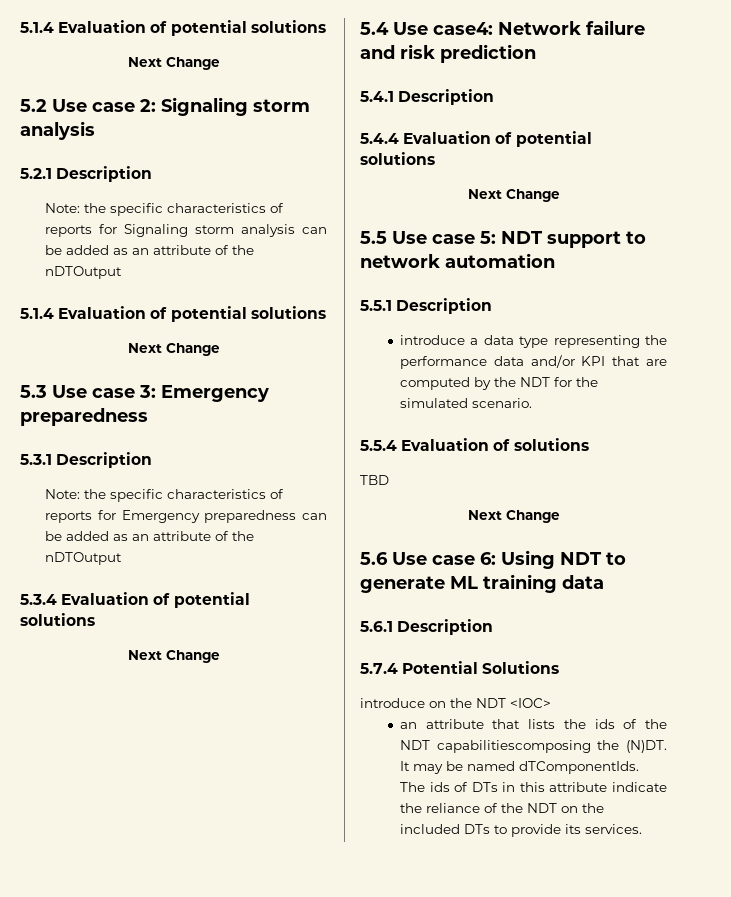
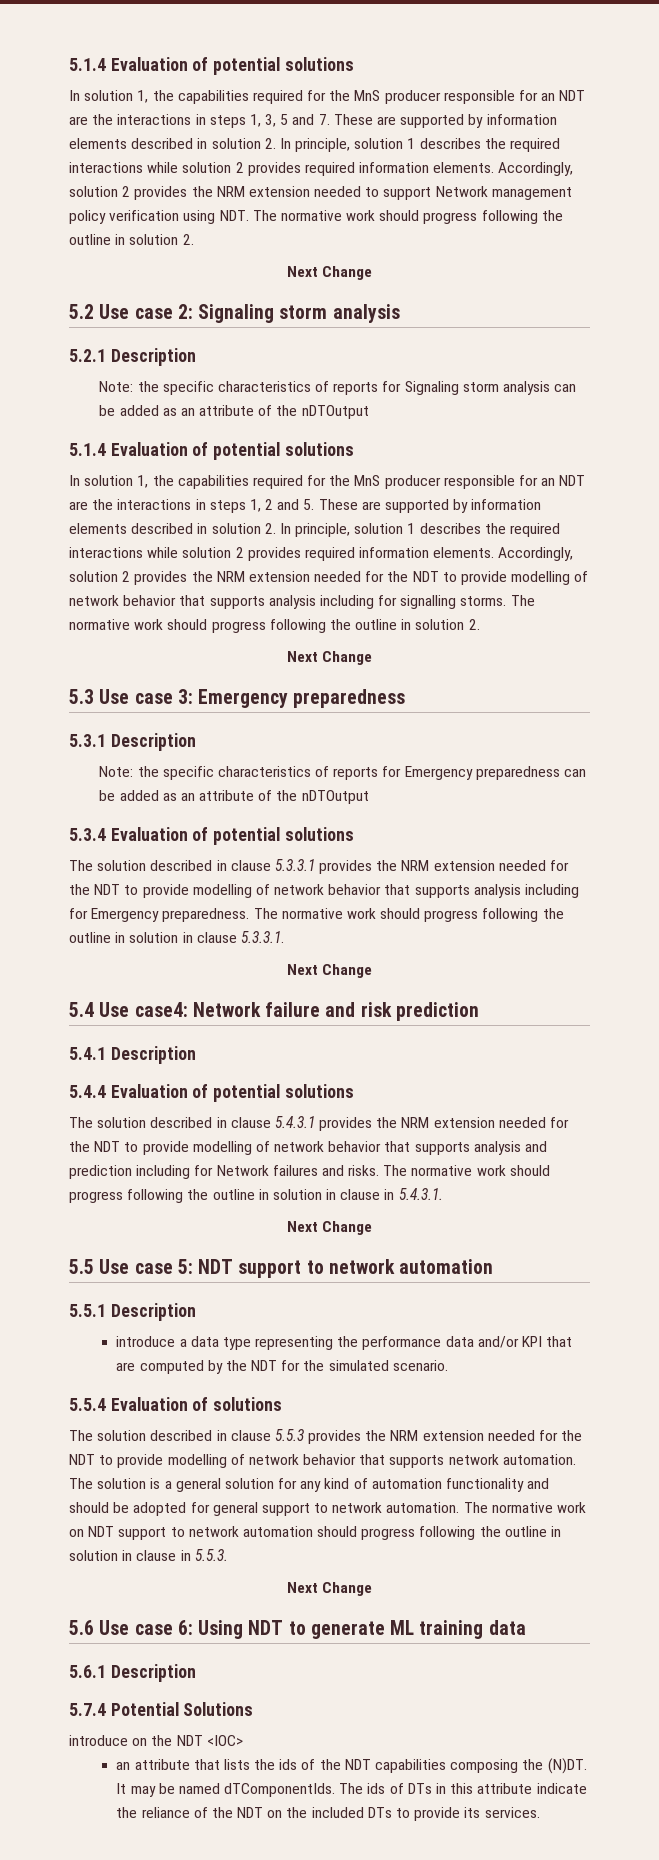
[20,20,326,36] 5.1.4 Evaluation of potential solutions -> [69,57,354,75] [69,90,586,104] [69,114,557,128] [69,138,561,152] [69,162,574,176] [69,186,572,200] [69,210,563,224] [69,234,194,245] 5.1.4 Evaluation of potential solutions // In solution 1, the capabilities required for the MnS producer responsible for an NDT are the interactions in steps 1, 3, 5 and 7. These are supported by information elements described in solution 2. In principle, solution 1 describes the required interactions while solution 2 provides required information elements. Accordingly, solution 2 provides the NRM extension needed to support Network management policy verification using NDT. The normative work should progress following the outline in solution 2.
(326, 312) none -> [69,475,586,489] [69,499,542,513] [69,523,561,537] [69,547,574,561] [69,571,589,585] [69,595,535,609] [69,619,480,633] // In solution 1, the capabilities required for the MnS producer responsible for an NDT are the interactions in steps 1, 2 and 5. These are supported by information elements described in solution 2. In principle, solution 1 describes the required interactions while solution 2 provides required information elements. Accordingly, solution 2 provides the NRM extension needed for the NDT to provide modelling of network behavior that supports analysis including for signalling storms. The normative work should progress following the outline in solution 2.
(95, 619) none -> [69,859,570,874] [69,884,580,898] [69,908,564,922] [69,931,284,943] // The solution described in clause 5.3.3.1 provides the NRM extension needed for the NDT to provide modelling of network behavior that supports analysis including for Emergency preparedness. The normative work should progress following the outline in solution in clause 5.3.3.1.
(435, 158) none -> [69,1116,570,1131] [69,1141,548,1155] [69,1165,550,1179] [69,1188,443,1203] // The solution described in clause 5.4.3.1 provides the NRM extension needed for the NDT to provide modelling of network behavior that supports analysis and prediction including for Network failures and risks. The normative work should progress following the outline in solution in clause in 5.4.3.1.
[360,475,389,485] TBD -> [69,1429,583,1444] [69,1454,576,1468] [69,1478,550,1492] [69,1502,587,1516] [69,1526,562,1540] [69,1549,228,1561] The solution described in clause 5.5.3 provides the NRM extension needed for the NDT to provide modelling of network behavior that supports network automation. The solution is a general solution for any kind of automation functionality and should be adopted for general support to network automation. The normative work on NDT support to network automation should progress following the outline in solution in clause in 5.5.3.
[436,740,591,753] capabilitiescomposing -> [375,1759,519,1773] capabilities composing

